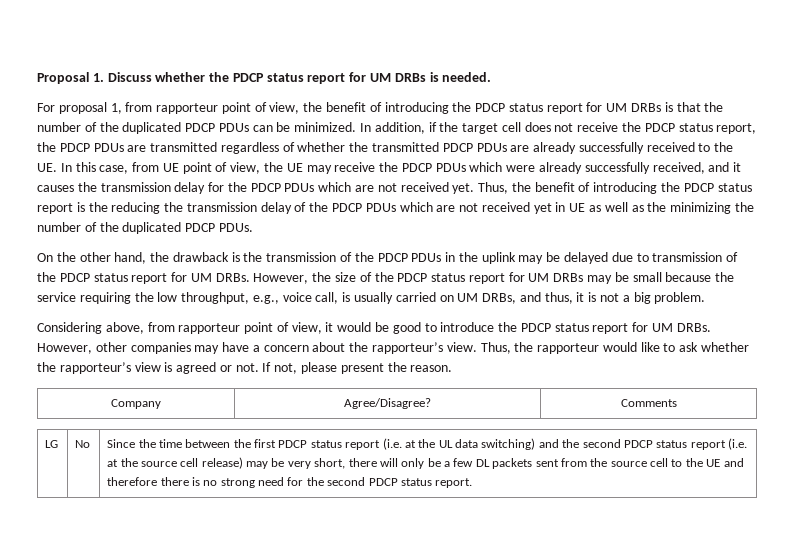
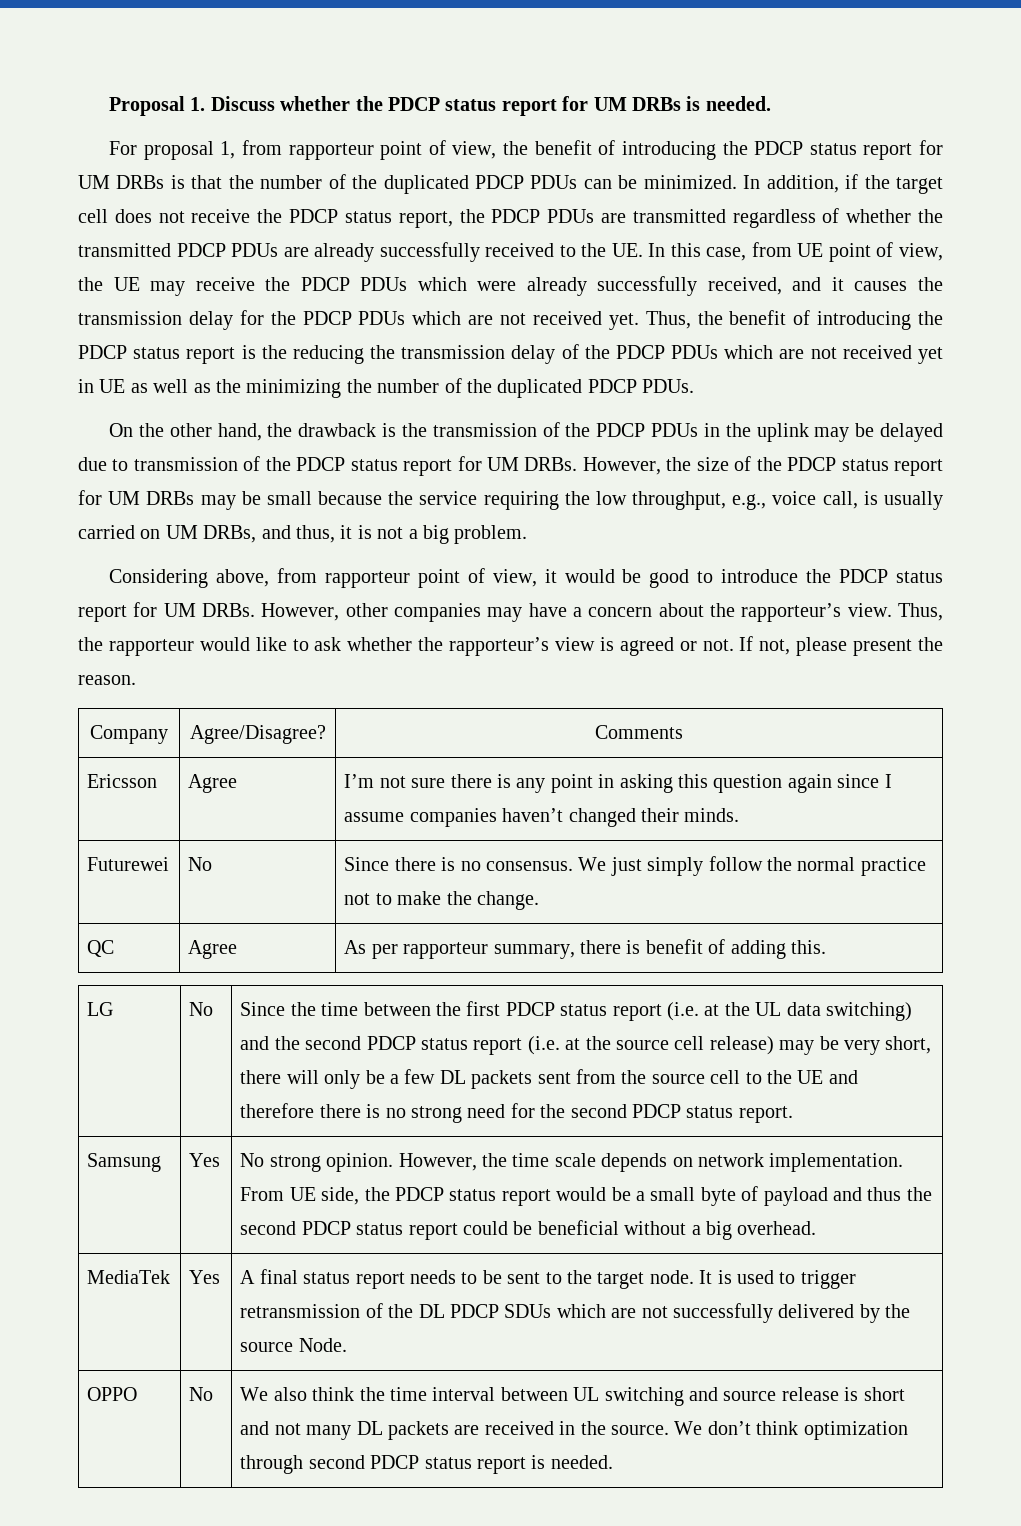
(677, 403) none -> [87,774,158,788] [188,774,238,793] [344,774,892,793] [344,808,740,827] [87,857,170,871] [188,857,213,871] [344,856,926,876] [344,891,539,910] [87,940,115,957] [188,940,238,959] [344,939,826,959] // Ericsson | Agree | I’m not sure there is any point in asking this question again since I assume companies haven’t changed their minds. // Futurewei | No | Since there is no consensus. We just simply follow the normal practice not to make the change. // QC | Agree | As per rapporteur summary, there is benefit of adding this.
(473, 483) none -> [87,1153,162,1172] [189,1153,221,1167] [240,1153,904,1172] [240,1186,932,1206] [240,1220,817,1240] [87,1270,171,1284] [189,1270,221,1284] [240,1269,856,1289] [240,1303,911,1323] [240,1338,347,1352] [87,1387,138,1401] [189,1387,214,1401] [240,1387,905,1406] [240,1421,908,1440] [240,1455,613,1474] // Samsung | Yes | No strong opinion. However, the time scale depends on network implementation. From UE side, the PDCP status report would be a small byte of payload and thus the second PDCP status report could be beneficial without a big overhead. // MediaTek | Yes | A final status report needs to be sent to the target node. It is used to trigger retransmission of the DL PDCP SDUs which are not successfully delivered by the source Node. // OPPO | No | We also think the time interval between UL switching and source release is short and not many DL packets are received in the source. We don’t think optimization through second PDCP status report is needed.

